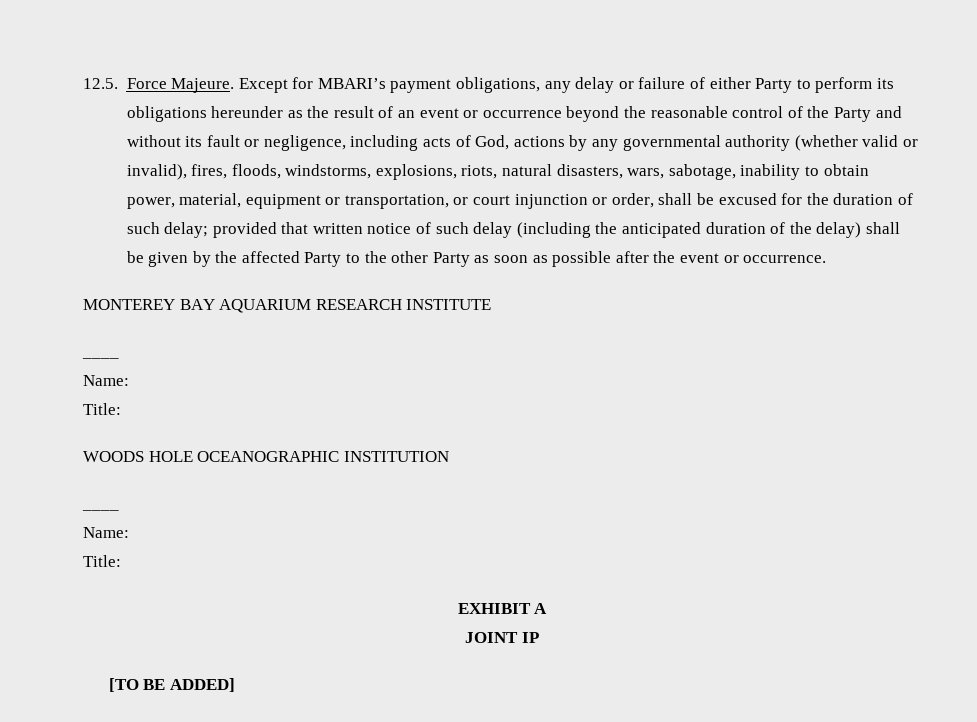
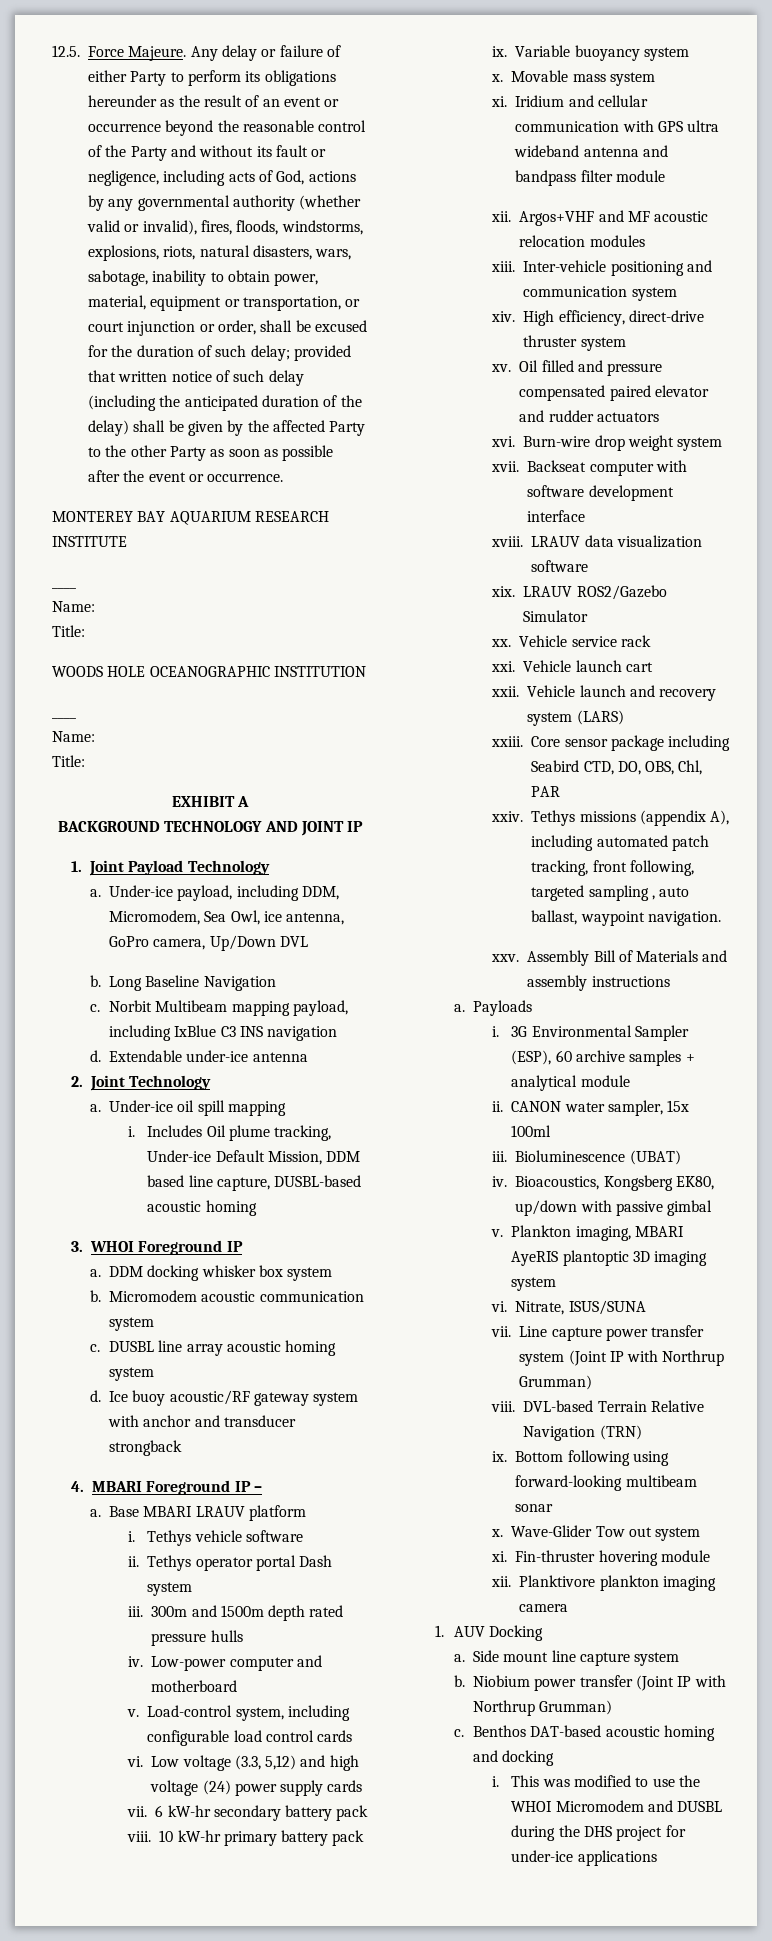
[238,77,571,93] Except for MBARI’s payment obligations, any -> [190,46,218,61] Any
(548, 608) none -> [57,821,298,832] BACKGROUND TECHNOLOGY AND
[108,678,235,692] [TO BE ADDED] -> [71,860,270,876] [90,885,340,901] [109,910,345,925] [109,935,309,951] [90,975,276,991] [90,1000,349,1016] [109,1025,338,1041] [90,1050,308,1062] [71,1075,212,1091] [90,1100,287,1116] [128,1125,332,1141] [147,1150,361,1165] [147,1175,362,1191] [147,1200,257,1216] [71,1240,243,1255] [90,1265,333,1281] [90,1290,364,1302] [109,1317,155,1331] [90,1340,337,1356] [109,1367,155,1381] [90,1390,359,1406] [108,1415,297,1427] [109,1440,183,1456] [71,1480,263,1495] [90,1505,307,1521] [128,1530,303,1546] [128,1555,333,1571] [147,1582,193,1596] [128,1605,344,1621] [151,1630,243,1646] [128,1655,322,1671] [151,1680,238,1692] [127,1705,350,1721] [147,1730,353,1746] [127,1755,359,1771] [150,1780,363,1796] [127,1805,369,1821] [127,1830,365,1846] [492,45,689,61] [491,70,655,86] [491,95,648,107] [515,120,720,132] [514,145,668,157] [515,170,665,186] [491,210,709,226] [519,235,645,247] [491,260,712,276] [523,286,677,301] [491,310,704,326] [523,335,626,351] [491,360,663,376] [519,385,709,401] [519,410,659,422] [491,435,723,451] [491,460,687,476] [527,485,674,501] [527,510,586,522] [491,535,702,548] [531,560,589,572] [491,585,667,600] [523,610,589,622] [491,635,651,647] [491,660,653,672] [491,685,717,701] [527,710,624,726] [491,735,731,751] [531,760,703,775] [531,786,561,797] [491,810,730,826] [531,835,709,851] [531,860,694,876] [531,885,690,901] [531,910,721,926] [491,950,728,966] [527,975,670,991] [454,1000,533,1016] [492,1025,689,1041] [511,1050,695,1066] [511,1075,630,1091] [492,1100,690,1116] [511,1125,552,1137] [492,1150,681,1165] [492,1175,714,1191] [515,1200,713,1216] [491,1225,684,1241] [511,1250,708,1266] [511,1277,557,1291] [491,1300,646,1315] [491,1325,705,1341] [519,1350,725,1366] [519,1375,593,1390] [491,1400,704,1412] [523,1425,642,1441] [492,1450,669,1466] [515,1475,697,1491] [515,1504,554,1512] [491,1525,701,1541] [491,1550,710,1566] [491,1575,716,1591] [519,1604,569,1612] [435,1625,544,1641] [454,1650,680,1666] [454,1675,726,1691] [473,1700,613,1716] [454,1725,716,1741] [473,1750,555,1766] [492,1775,700,1787] [511,1800,723,1812] [511,1825,686,1841] [511,1850,657,1866] 1. Joint Payload Technology // a. Under-ice payload, including DDM, Micromodem, Sea Owl, ice antenna, GoPro camera, Up/Down DVL // b. Long Baseline Navigation // c. Norbit Multibeam mapping payload, including IxBlue C3 INS navigation // d. Extendable under-ice antenna // 2. Joint Technology // a. Under-ice oil spill mapping // i. Includes Oil plume tracking, Under-ice Default Mission, DDM based line capture, DUSBL-based acoustic homing // 3. WHOI Foreground IP // a. DDM docking whisker box system // b. Micromodem acoustic communication system // c. DUSBL line array acoustic homing system // d. Ice buoy acoustic/RF gateway system with anchor and transducer strongback // 4. MBARI Foreground IP – // a. Base MBARI LRAUV platform // i. Tethys vehicle software // ii. Tethys operator portal Dash system // iii. 300m and 1500m depth rated pressure hulls // iv. Low-power computer and motherboard // v. Load-control system, including configurable load control cards // vi. Low voltage (3.3, 5,12) and high voltage (24) power supply cards // vii. 6 kW-hr secondary battery pack // viii. 10 kW-hr primary battery pack // ix. Variable buoyancy system // x. Movable mass system // xi. Iridium and cellular communication with GPS ultra wideband antenna and bandpass filter module // xii. Argos+VHF and MF acoustic relocation modules // xiii. Inter-vehicle positioning and communication system // xiv. High efficiency, direct-drive thruster system // xv. Oil filled and pressure compensated paired elevator and rudder actuators // xvi. Burn-wire drop weight system // xvii. Backseat computer with software development interface // xviii. LRAUV data visualization software // xix. LRAUV ROS2/Gazebo Simulator // xx. Vehicle service rack // xxi. Vehicle launch cart // xxii. Vehicle launch and recovery system (LARS) // xxiii. Core sensor package including Seabird CTD, DO, OBS, Chl, PAR // xxiv. Tethys missions (appendix A), including automated patch tracking, front following, targeted sampling , auto ballast, waypoint navigation. // xxv. Assembly Bill of Materials and assembly instructions // a. Payloads // i. 3G Environmental Sampler (ESP), 60 archive samples + analytical module // ii. CANON water sampler, 15x 100ml // iii. Bioluminescence (UBAT) // iv. Bioacoustics, Kongsberg EK80, up/down with passive gimbal // v. Plankton imaging, MBARI AyeRIS plantoptic 3D imaging system // vi. Nitrate, ISUS/SUNA // vii. Line capture power transfer system (Joint IP with Northrup Grumman) // viii. DVL-based Terrain Relative Navigation (TRN) // ix. Bottom following using forward-looking multibeam sonar // x. Wave-Glider Tow out system // xi. Fin-thruster hovering module // xii. Planktivore plankton imaging camera // 1. AUV Docking // a. Side mount line capture system // b. Niobium power transfer (Joint IP with Northrup Grumman) // c. Benthos DAT-based acoustic homing and docking // i. This was modified to use the WHOI Micromodem and DUSBL during the DHS project for under-ice applications

